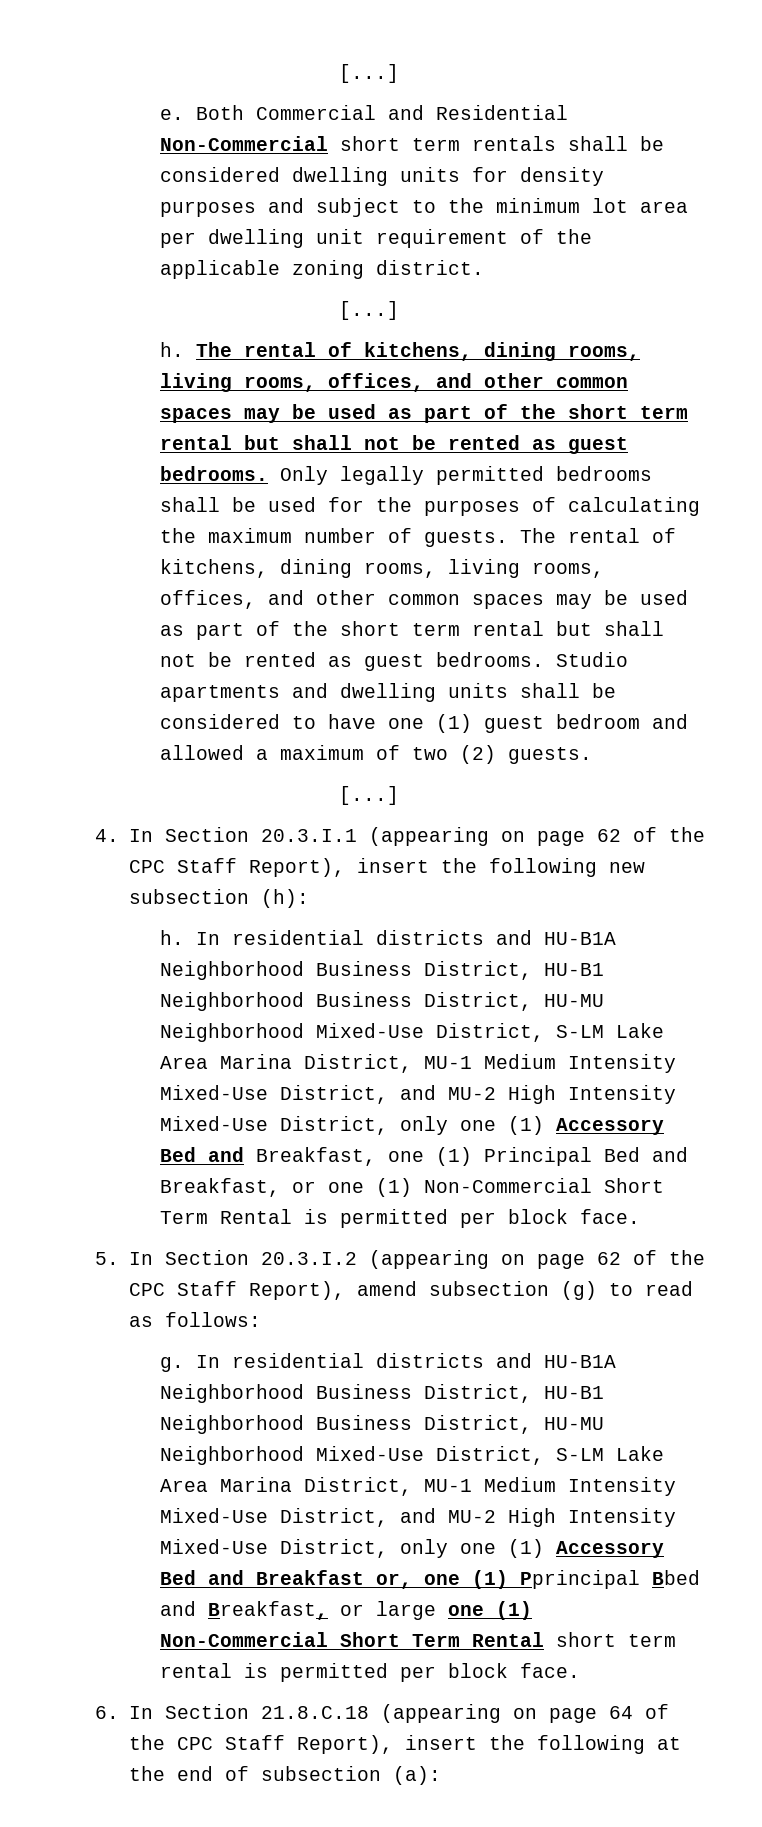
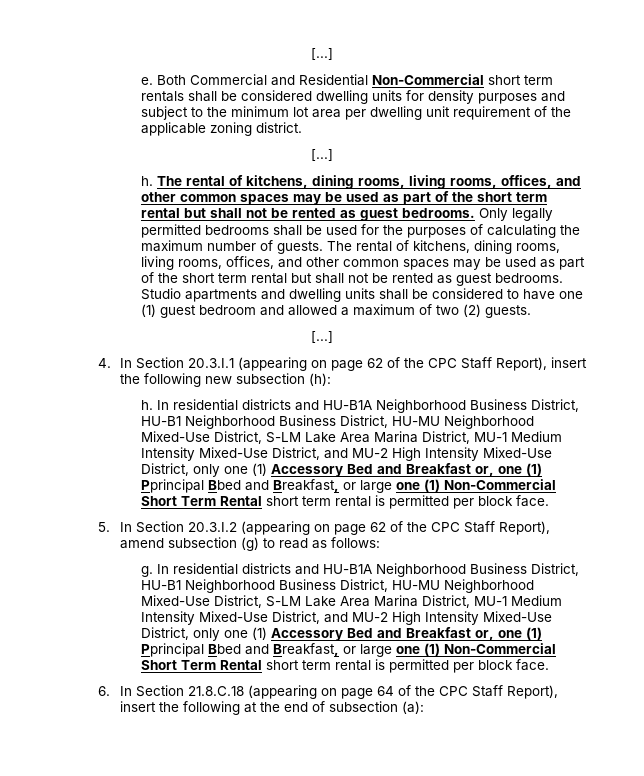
[255,1147,688,1166] [159,1178,664,1197] [159,1209,292,1224] Breakfast, one (1) Principal Bed and Breakfast, or one (1) Non-Commercial Short Term Rental -> [405,463,542,477] [140,479,556,493] [140,496,371,507] Breakfast or, one (1) Pprincipal Bbed and Breakfast, or large one (1) Non-Commercial Short Term Rental short term rental

